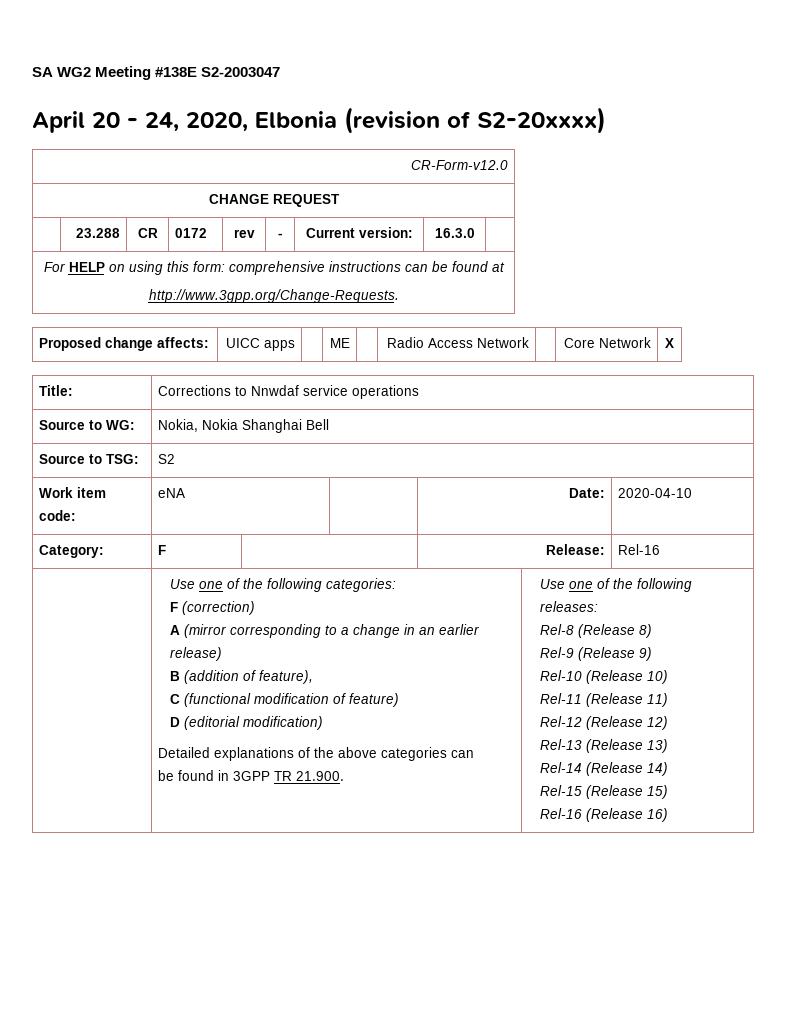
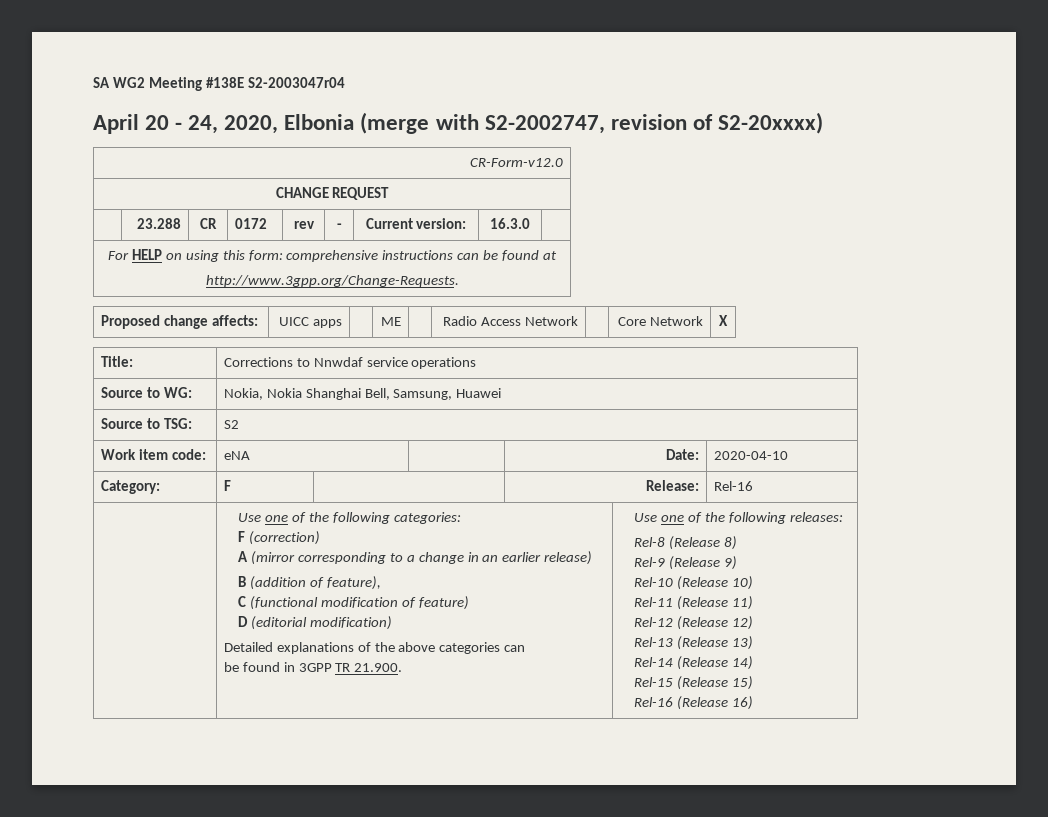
[201,67,281,77] S2-2003047 -> [247,77,345,88] S2-2003047r04
[344,107,440,134] (revision -> [360,112,687,134] (merge with S2-2002747, revision
[305,419,329,430] Bell -> [364,388,502,400] Bell, Samsung, Huawei

